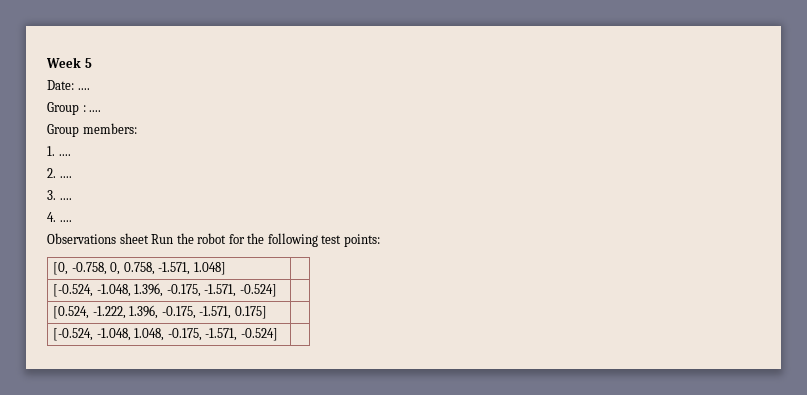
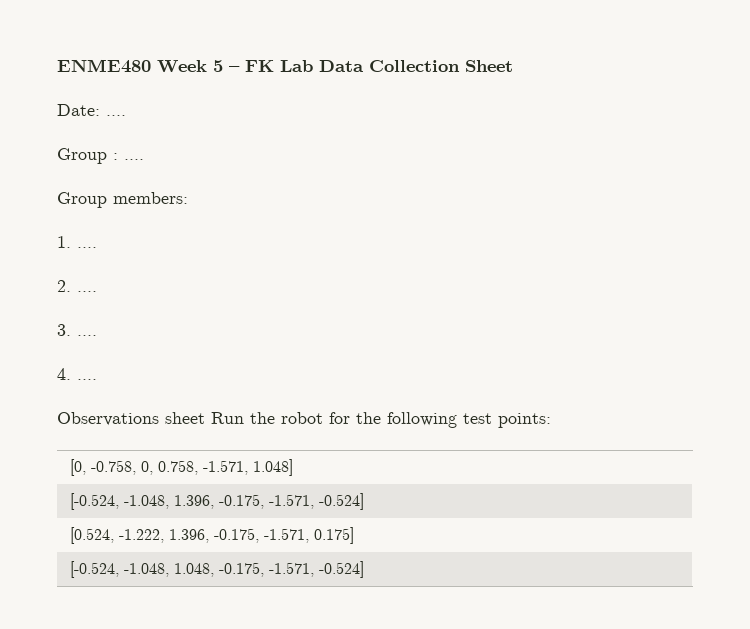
(46, 62) none -> [57,59,151,73] ENME480
(92, 63) none -> [229,60,513,72] – FK Lab Data Collection Sheet

